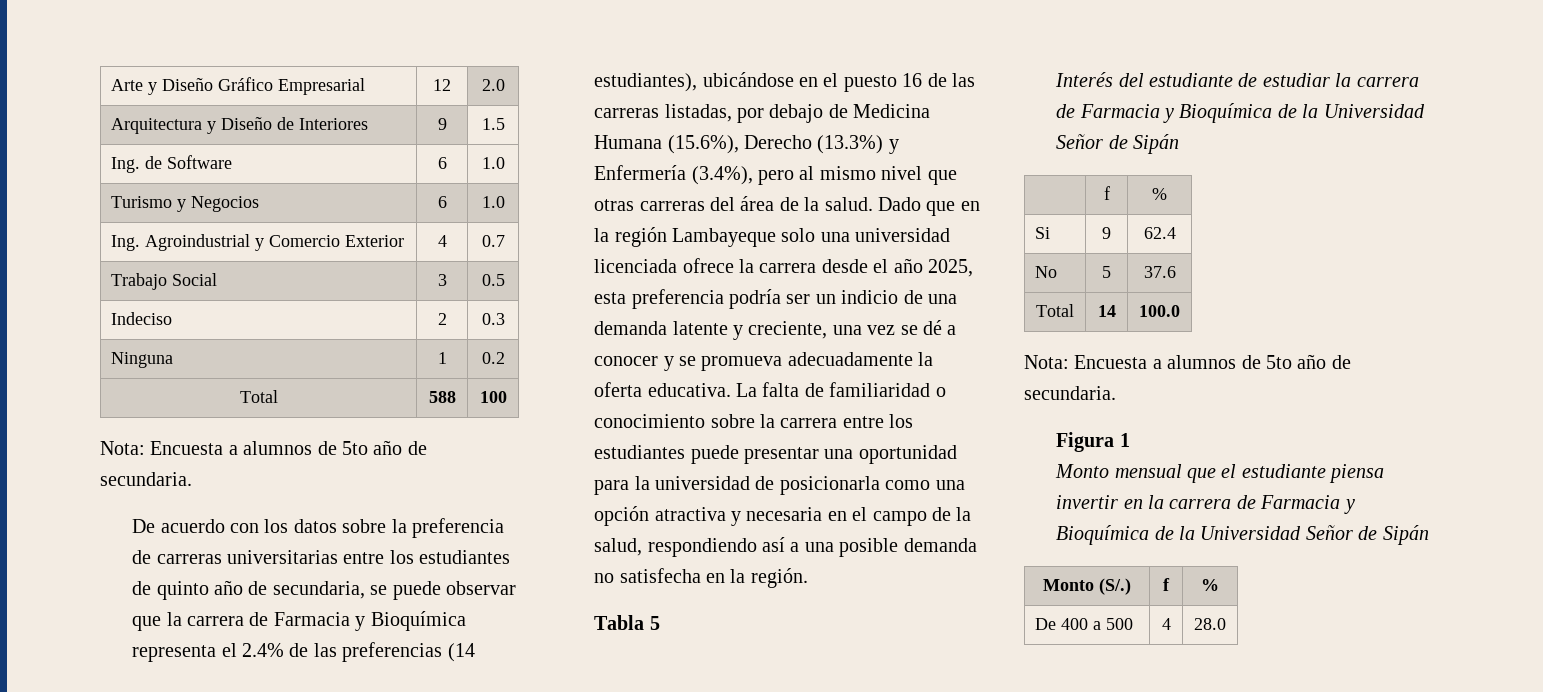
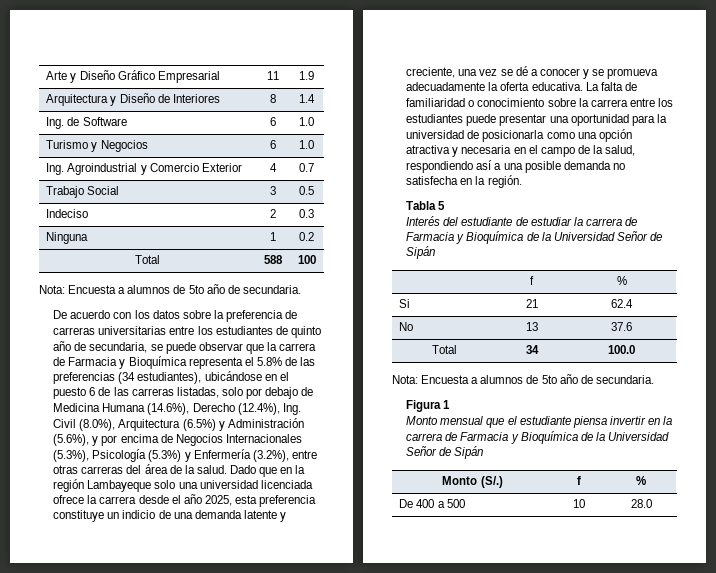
[433,79,451,91] [481,79,505,91] 12 | 2.0 -> [266,71,279,80] [299,71,314,80] 11 | 1.9
[437,118,447,130] [481,118,505,130] 9 | 1.5 -> [269,94,276,103] [299,94,315,103] 8 | 1.4
[242,643,285,657] 2.4% -> [256,357,282,366] 5.8%
[447,643,475,662] (14 -> [118,372,136,384] (34
[902,73,923,87] 16 -> [89,387,96,396] 6
(732, 113) none -> [221,387,243,396] solo
[667,135,899,154] [594,165,957,185] (15.6%), Derecho (13.3%) y Enfermería (3.4%), pero al mismo nivel que -> [147,403,301,415] [53,418,304,431] [53,434,302,446] [53,449,317,462] (14.6%), Derecho (12.4%), Ing. Civil (8.0%), Arquitectura (6.5%) y Administración (5.6%), y por encima de Negocios Internacionales (5.3%), Psicología (5.3%) y Enfermería (3.2%), entre
[729,289,811,309] podría ser -> [53,510,105,522] constituye
[1102,227,1111,239] 9 -> [525,299,538,308] 21
[1102,266,1111,278] 5 -> [525,322,538,331] 13
[1097,305,1116,317] 14 -> [525,345,539,354] 34
[1161,618,1171,630] 4 -> [573,499,585,508] 10

